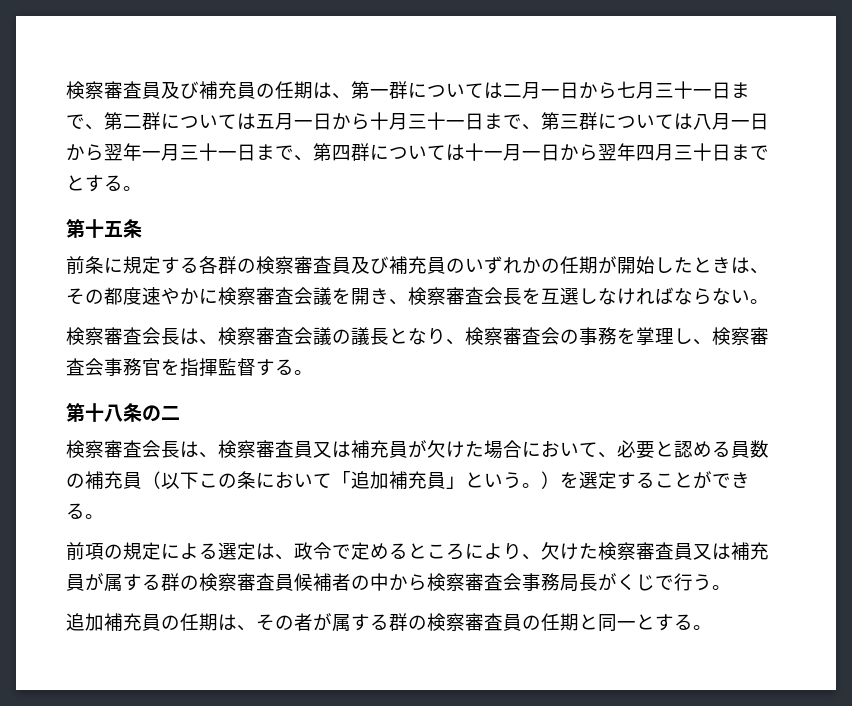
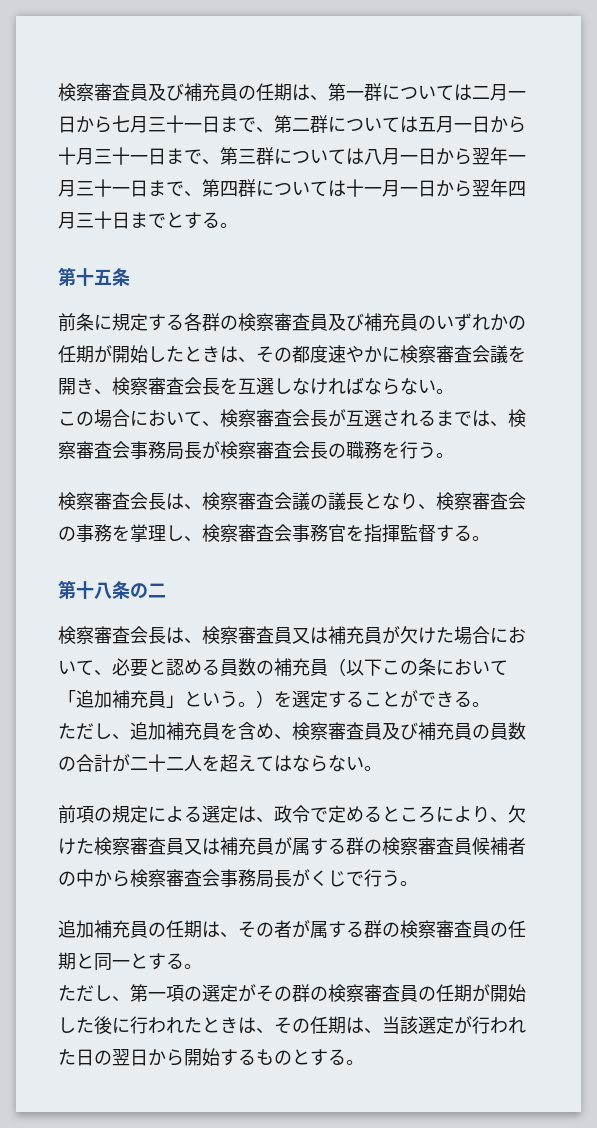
(769, 301) none -> [58,409,526,428] [58,441,454,460] // この場合において、検察審査会長が互選されるまでは、検察審査会事務局長が検察審査会長の職務を行う。
(104, 516) none -> [58,722,526,741] [58,754,382,772] // ただし、追加補充員を含め、検察審査員及び補充員の員数の合計が二十二人を超えてはならない。
(712, 627) none -> [58,984,526,1003] [58,1016,526,1034] [58,1048,364,1066] // ただし、第一項の選定がその群の検察審査員の任期が開始した後に行われたときは、その任期は、当該選定が行われた日の翌日から開始するものとする。

